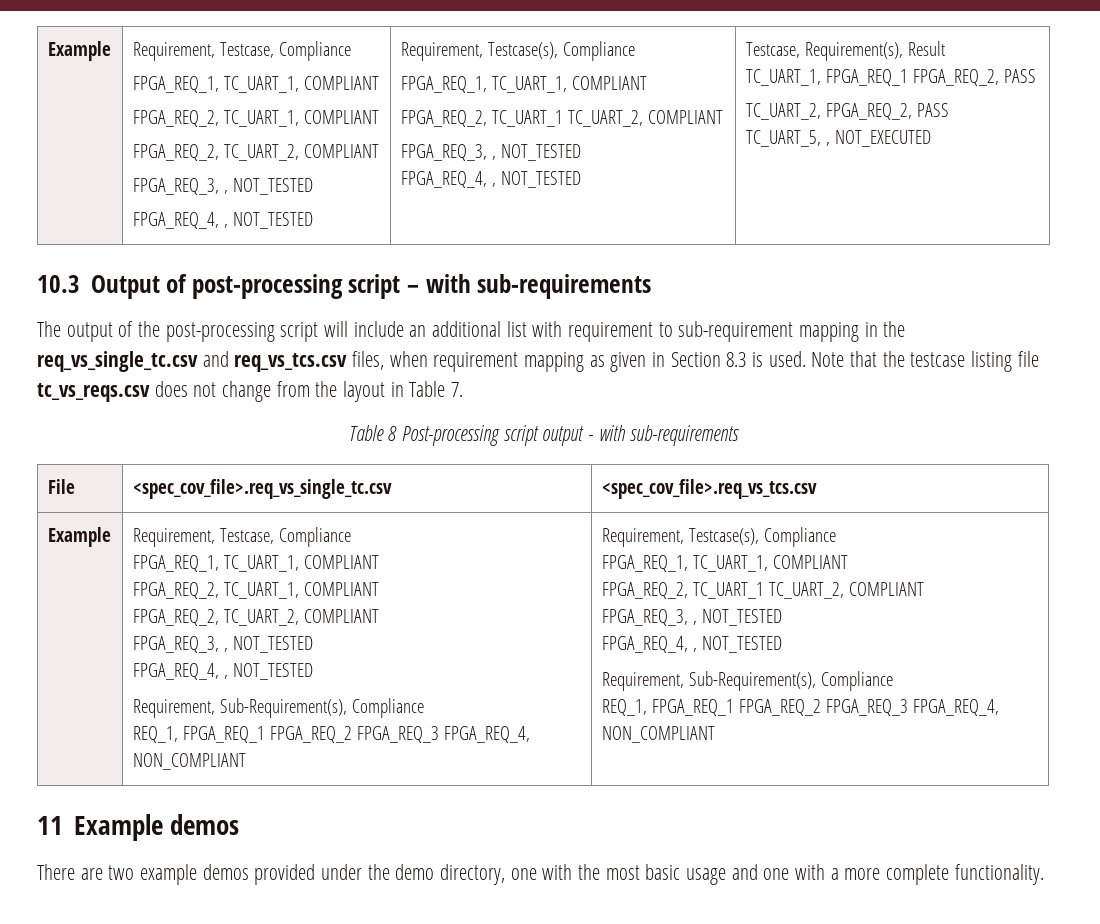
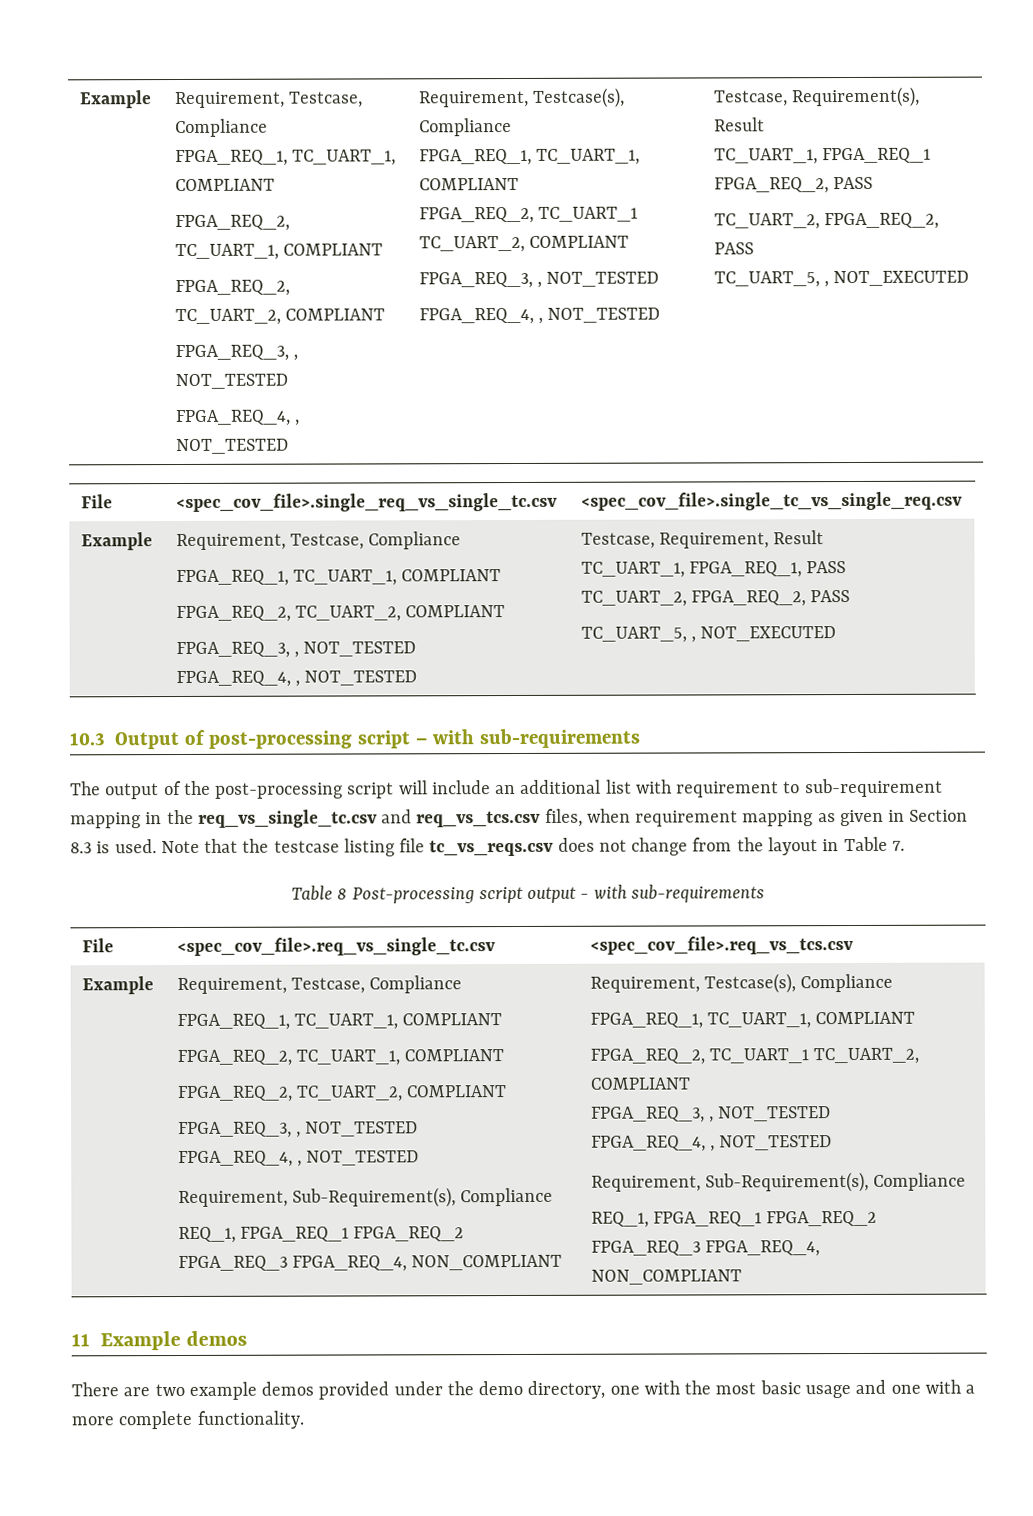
(931, 138) none -> [80,494,113,509] [175,492,558,513] [580,491,963,511] [80,532,153,551] [175,531,462,551] [175,569,502,587] [175,605,506,623] [175,641,417,659] [175,670,418,688] [580,530,825,549] [580,561,847,578] [580,590,851,607] [580,626,837,643] // File | <spec_cov_file>.single_req_vs_single_tc.csv | <spec_cov_file>.single_tc_vs_single_req.csv // Example | Requirement, Testcase, Compliance // FPGA_REQ_1, TC_UART_1, COMPLIANT // FPGA_REQ_2, TC_UART_2, COMPLIANT // FPGA_REQ_3, , NOT_TESTED // FPGA_REQ_4, , NOT_TESTED | Testcase, Requirement, Result // TC_UART_1, FPGA_REQ_1, PASS // TC_UART_2, FPGA_REQ_2, PASS // TC_UART_5, , NOT_EXECUTED

